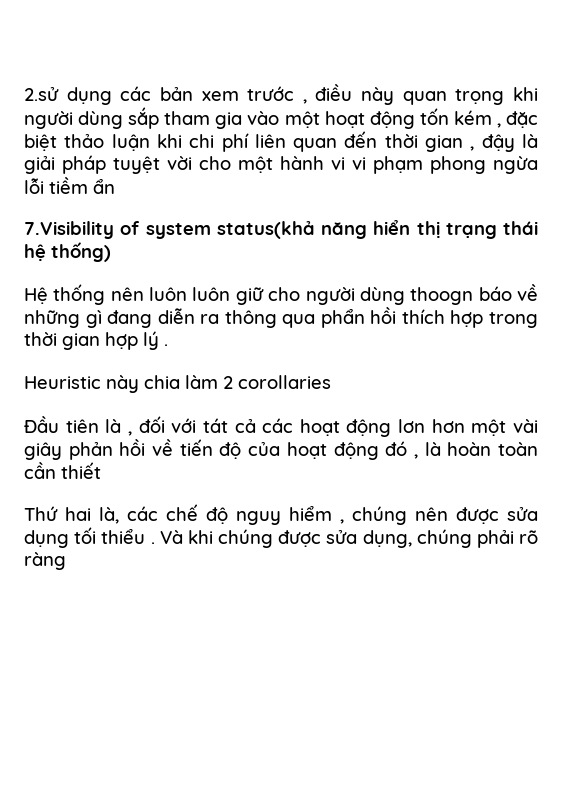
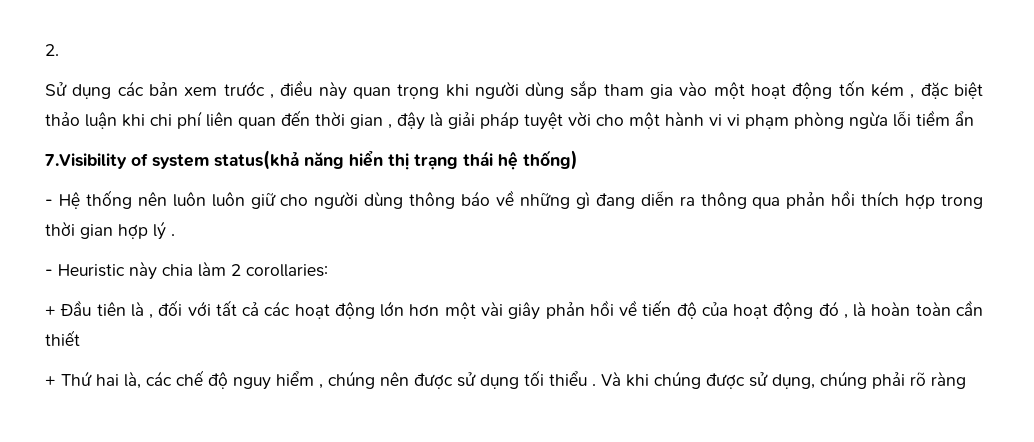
[24,87,59,101] 2.sử -> [45,44,59,56] [45,82,67,96] 2. // Sử
[430,156,486,174] phong -> [794,111,844,129] phòng
(111, 252) none -> [45,199,53,206] -
[410,287,474,305] thoogn -> [409,192,456,209] thông
[320,309,365,328] phẩn -> [786,192,826,209] phản
(168, 345) none -> [45,269,53,276] -
[238,375,331,389] corollaries // -> [246,264,328,277] [45,306,56,316] corollaries: // +
[202,418,228,433] tát -> [215,300,237,316] tất
[398,419,426,433] lơn -> [380,301,405,317] lớn
(101, 470) none -> [45,376,56,386] +
[507,507,538,521] sửa -> [457,372,476,387] sử
[326,530,358,544] sửa -> [749,372,768,387] sử

